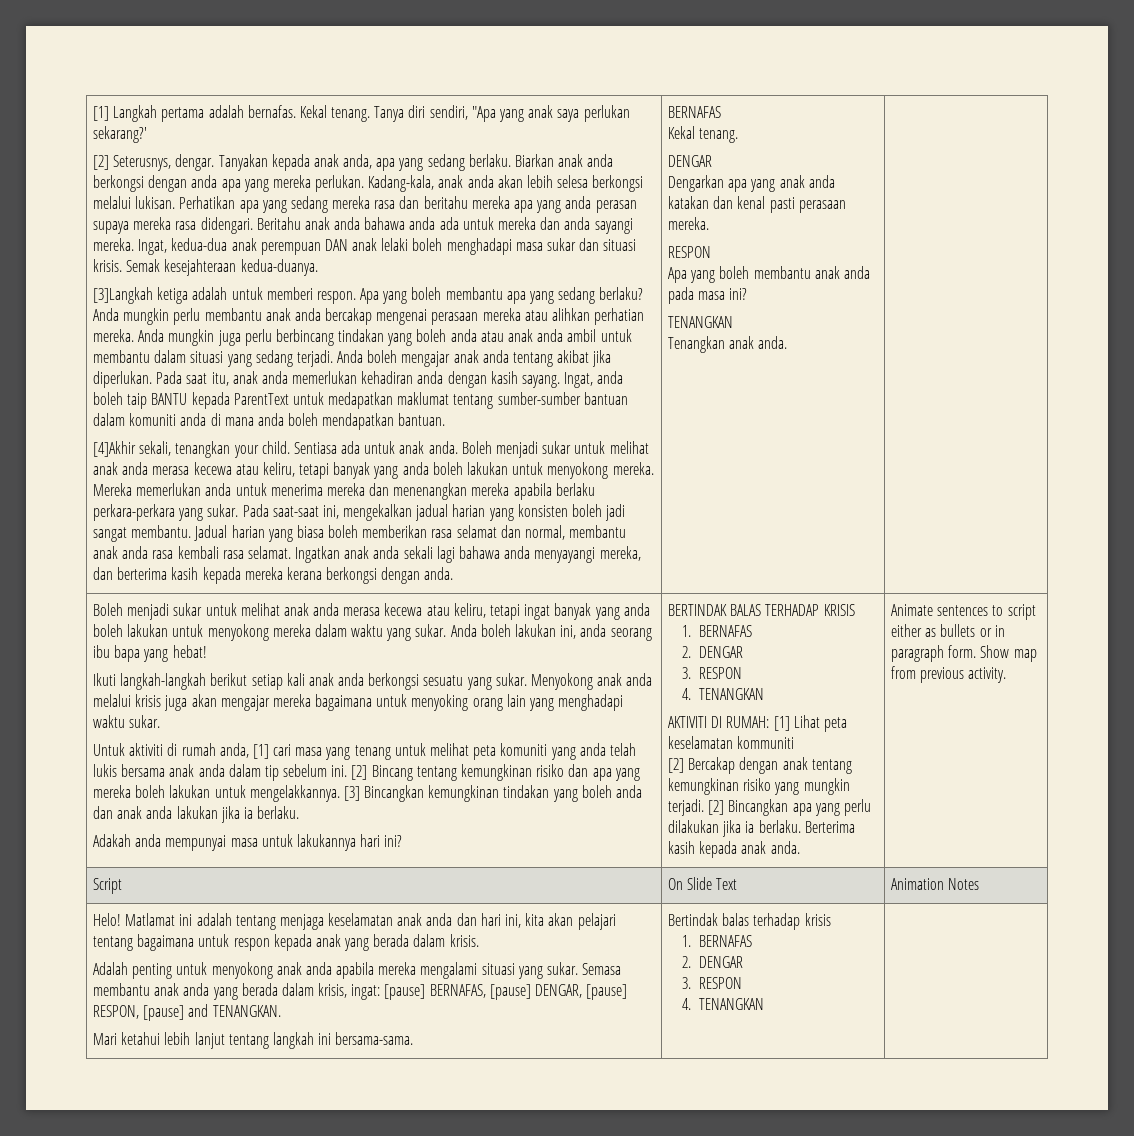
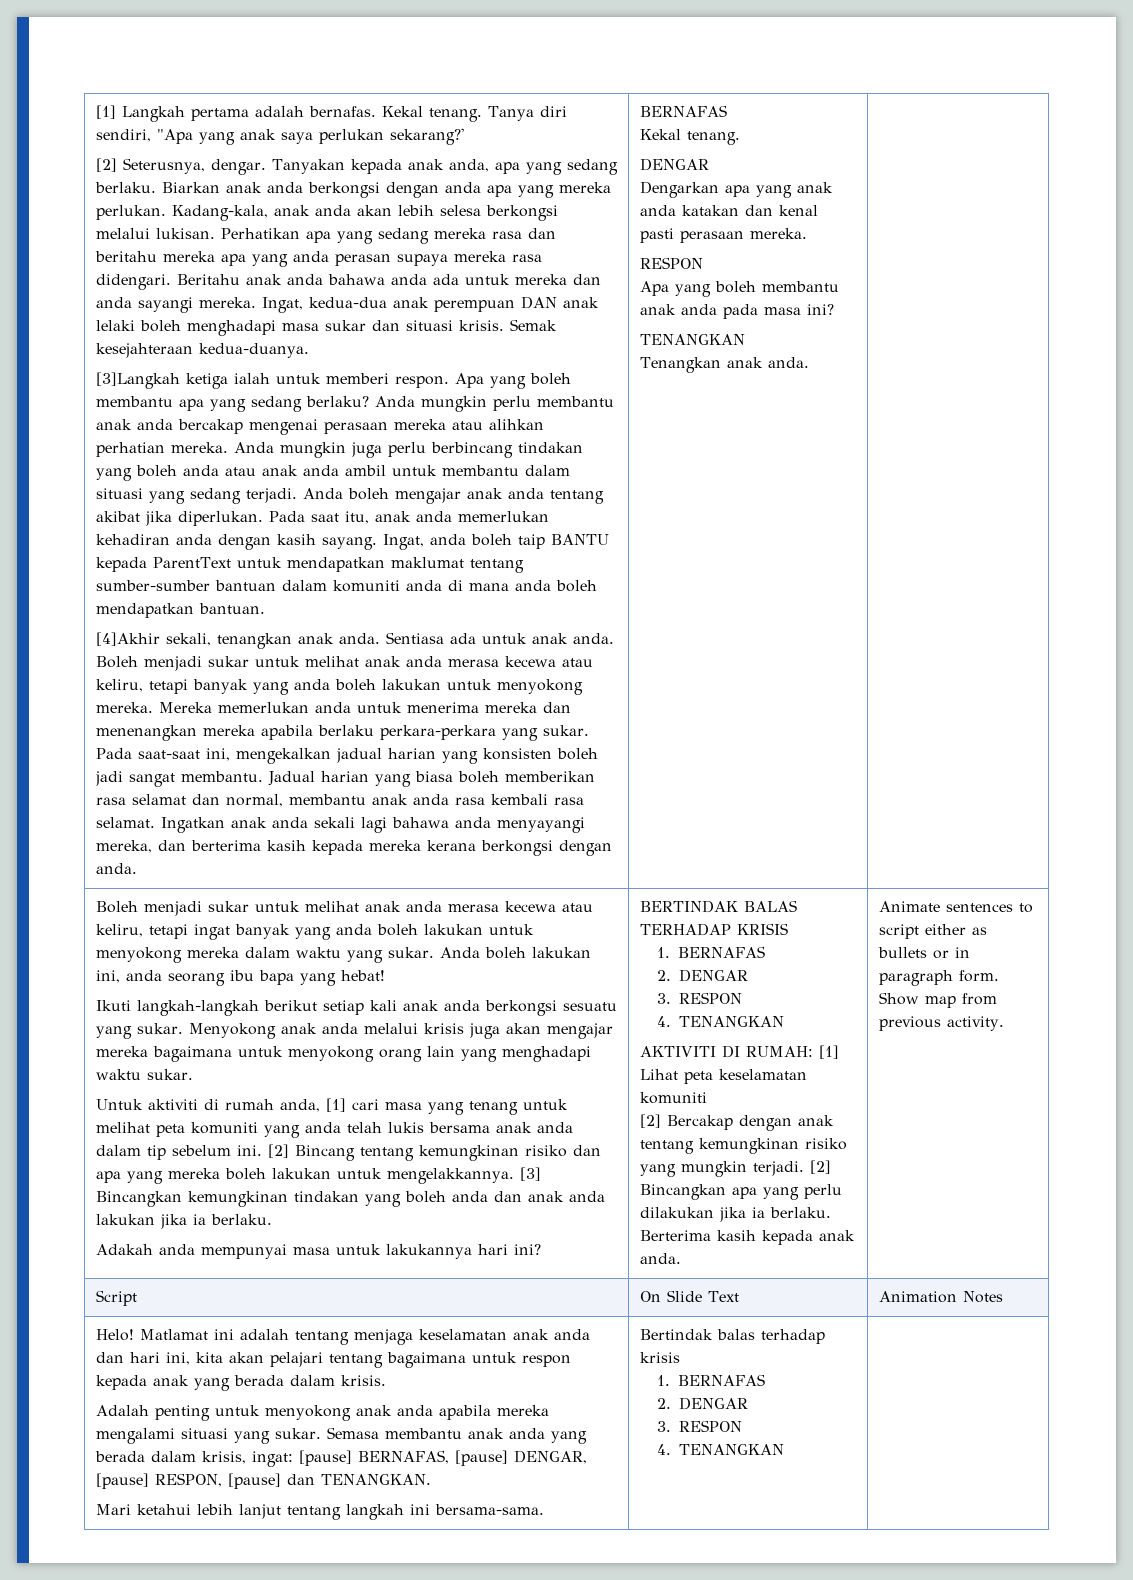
[113,155,172,171] Seterusnys, -> [122,158,205,174] Seterusnya,
[192,287,228,300] adalah -> [233,373,270,384] ialah
[328,392,394,409] medapatkan -> [286,557,385,572] mendapatkan
[233,441,290,458] your child. -> [297,633,380,644] anak anda.
[411,694,469,711] menyoking -> [287,1046,374,1062] menyokong
[737,736,795,749] kommuniti -> [639,1092,707,1104] komuniti
[188,1004,209,1017] and -> [286,1474,315,1485] dan

